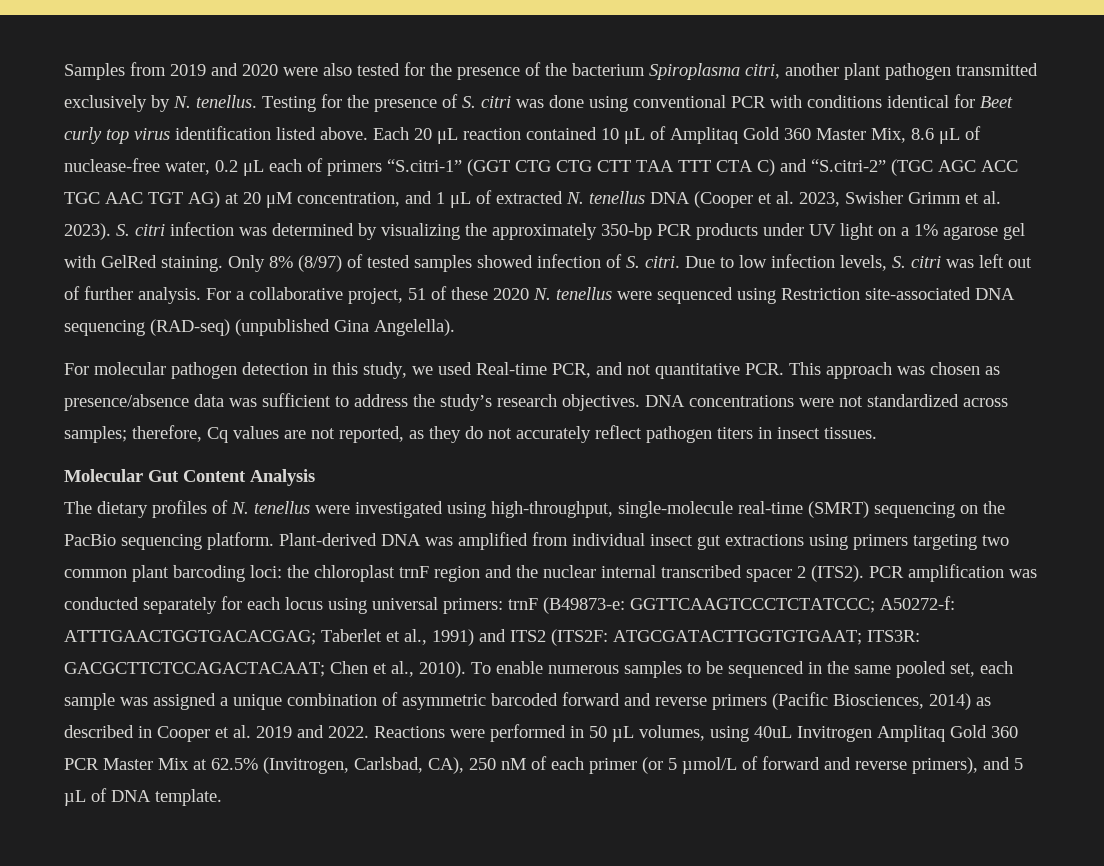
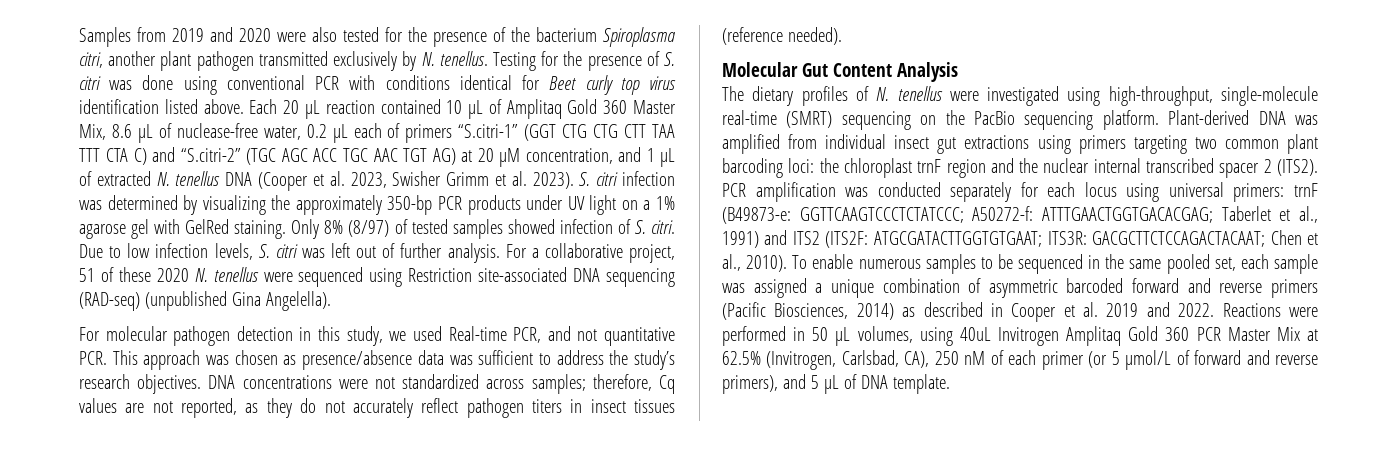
[824,427,877,439] tissues. -> [634,399,676,413] [722,27,842,45] tissues (reference needed).

